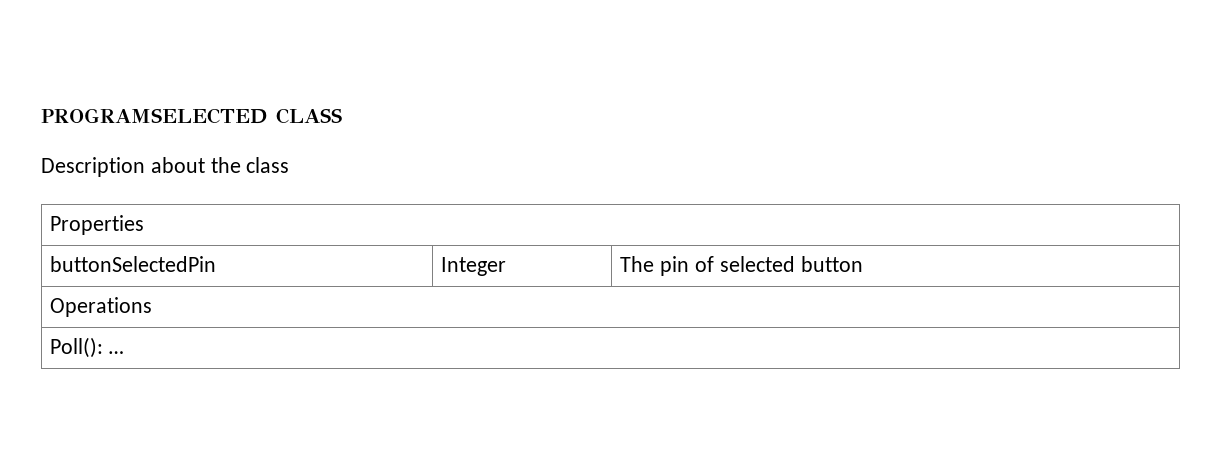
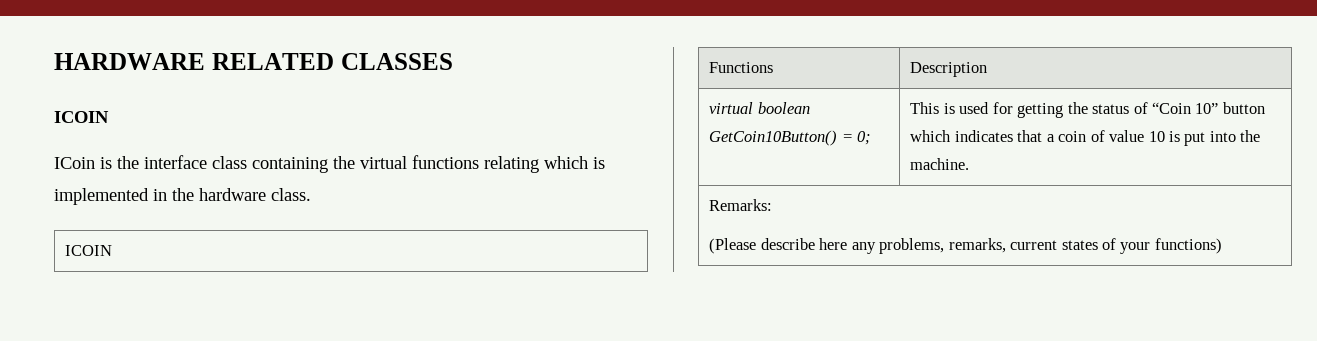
[41,108,342,124] [41,157,290,177] [50,215,145,235] [50,256,217,272] [441,257,507,276] [620,256,863,276] [50,297,153,317] [50,337,125,358] PROGRAMSELECTED CLASS // Description about the class // Properties // buttonSelectedPin | Integer | The pin of selected button // Operations // Poll(): … -> [54,53,453,70] [54,111,109,123] [54,155,605,173] [54,188,311,205] [65,245,113,256] [709,62,774,73] [910,62,988,77] [709,102,810,114] [709,130,872,146] [910,102,1265,118] [910,130,1261,146] [910,158,970,170] [709,199,773,211] [709,238,1222,254] HARDWARE RELATED CLASSES // ICOIN // ICoin is the interface class containing the virtual functions relating which is implemented in the hardware class. // ICOIN // Functions | Description // virtual boolean GetCoin10Button() = 0; | This is used for getting the status of “Coin 10” button which indicates that a coin of value 10 is put into the machine. // Remarks: // (Please describe here any problems, remarks, current states of your functions)

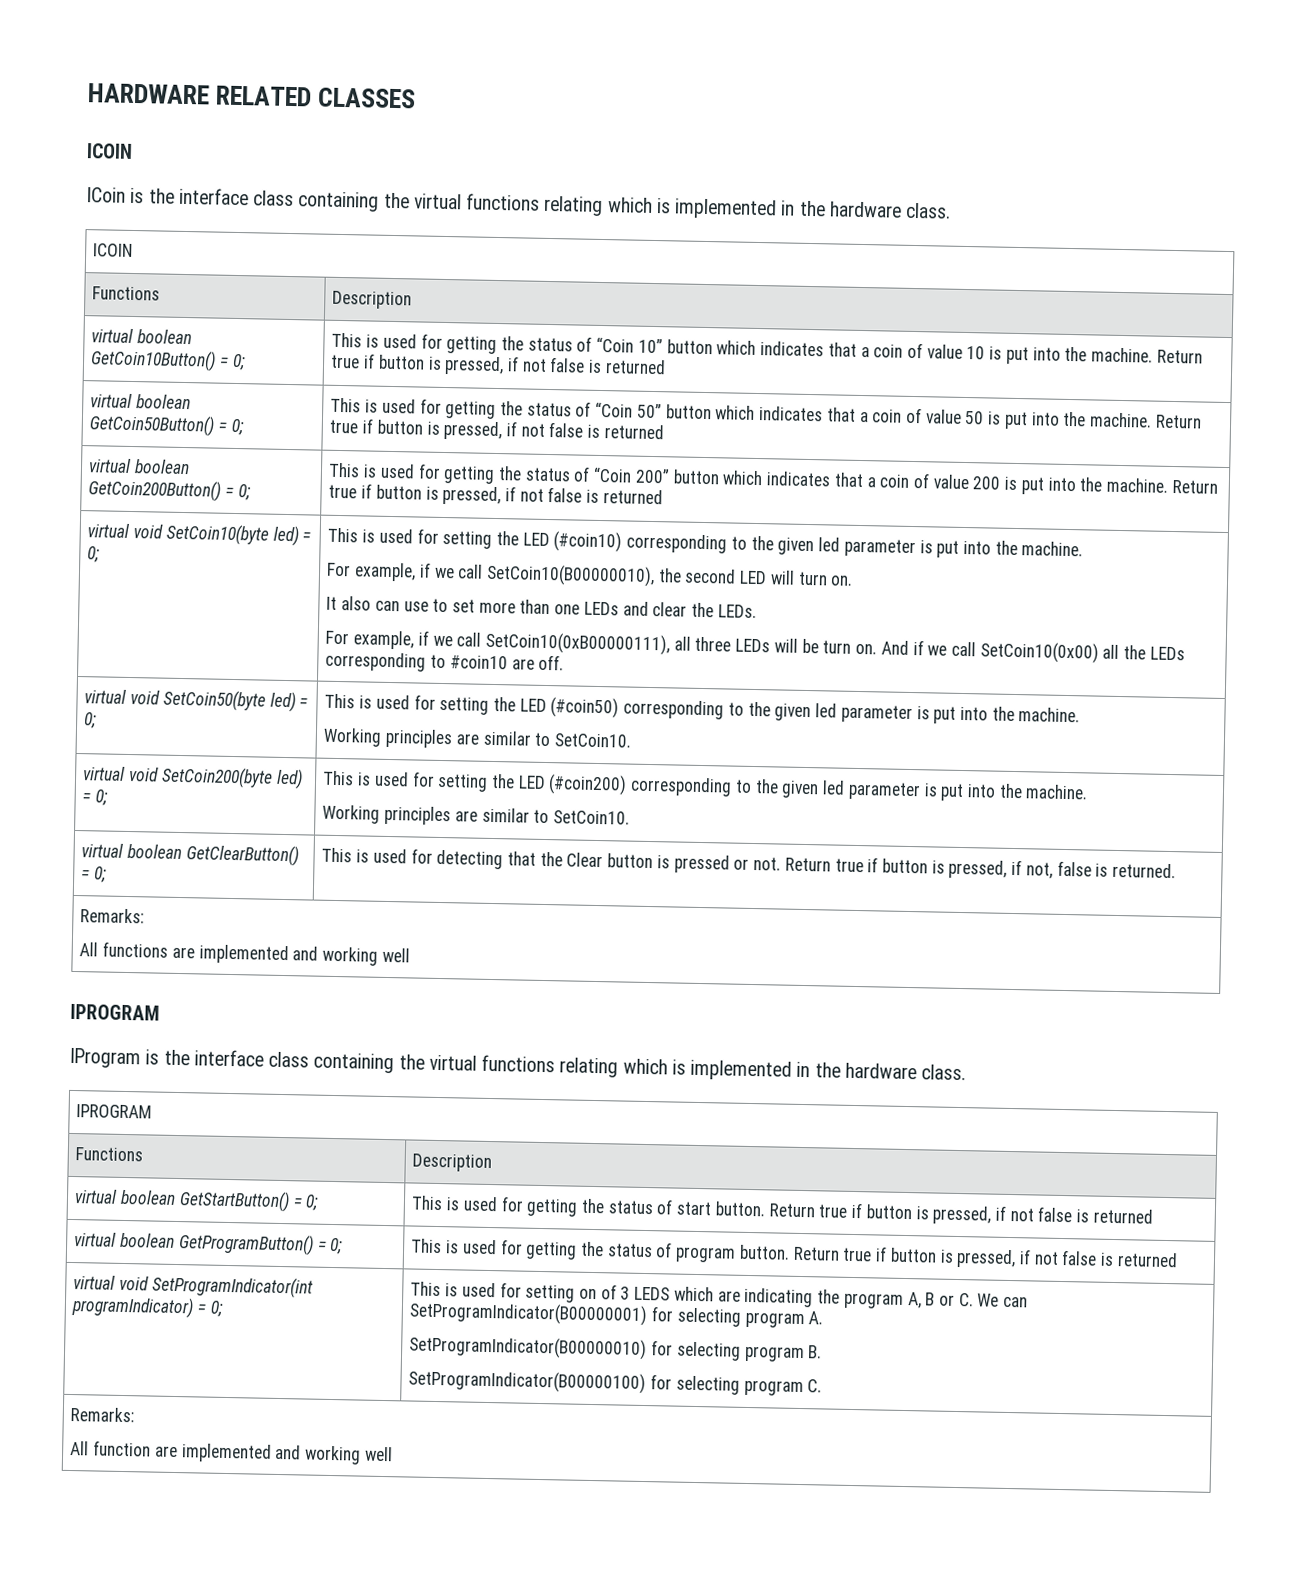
[709,199,773,211] [709,238,1222,254] // Remarks: // (Please describe here any problems, remarks, current states of your functions) -> [1156,349,1203,364] [330,353,666,376] [90,393,192,410] [89,414,244,437] [330,397,1202,430] [329,418,664,441] [88,458,191,475] [88,479,251,502] [328,462,1218,495] [328,483,663,506] [87,523,312,547] [87,546,101,563] [327,527,1084,558] [326,562,854,588] [326,596,757,619] [325,630,1185,664] [325,651,565,672] [84,689,309,713] [84,712,98,729] [324,693,1081,724] [323,727,631,749] [83,766,303,790] [82,789,109,806] [322,770,1089,802] [322,804,630,826] [81,843,299,867] [81,866,108,883] [321,847,1177,879] [80,908,145,924] [79,941,410,966] [70,1003,160,1021] [69,1047,967,1081] [76,1104,153,1119] [75,1147,144,1162] [412,1153,493,1173] [74,1189,320,1213] [411,1195,1153,1225] [74,1232,344,1256] [411,1238,1178,1269] [73,1275,314,1299] [71,1296,224,1319] [410,1281,1029,1309] [409,1301,824,1329] [409,1335,823,1363] [408,1369,823,1397] [70,1407,135,1423] [70,1440,393,1465] Return true if button is pressed, if not false is returned // virtual boolean GetCoin50Button() = 0; | This is used for getting the status of “Coin 50” button which indicates that a coin of value 50 is put into the machine. Return true if button is pressed, if not false is returned // virtual boolean GetCoin200Button() = 0; | This is used for getting the status of “Coin 200” button which indicates that a coin of value 200 is put into the machine. Return true if button is pressed, if not false is returned // virtual void SetCoin10(byte led) = 0; | This is used for setting the LED (#coin10) corresponding to the given led parameter is put into the machine. // For example, if we call SetCoin10(B00000010), the second LED will turn on. // It also can use to set more than one LEDs and clear the LEDs. // For example, if we call SetCoin10(0xB00000111), all three LEDs will be turn on. And if we call SetCoin10(0x00) all the LEDs corresponding to #coin10 are off. // virtual void SetCoin50(byte led) = 0; | This is used for setting the LED (#coin50) corresponding to the given led parameter is put into the machine. // Working principles are similar to SetCoin10. // virtual void SetCoin200(byte led) = 0; | This is used for setting the LED (#coin200) corresponding to the given led parameter is put into the machine. // Working principles are similar to SetCoin10. // virtual boolean GetClearButton() = 0; | This is used for detecting that the Clear button is pressed or not. Return true if button is pressed, if not, false is returned. // Remarks: // All functions are implemented and working well // IPROGRAM // IProgram is the interface class containing the virtual functions relating which is implemented in the hardware class. // IPROGRAM // Functions | Description // virtual boolean GetStartButton() = 0; | This is used for getting the status of start button. Return true if button is pressed, if not false is returned // virtual boolean GetProgramButton() = 0; | This is used for getting the status of program button. Return true if button is pressed, if not false is returned // virtual void SetProgramIndicator(int programIndicator) = 0; | This is used for setting on of 3 LEDS which are indicating the program A, B or C. We can SetProgramIndicator(B00000001) for selecting program A. // SetProgramIndicator(B00000010) for selecting program B. // SetProgramIndicator(B00000100) for selecting program C. // Remarks: // All function are implemented and working well

